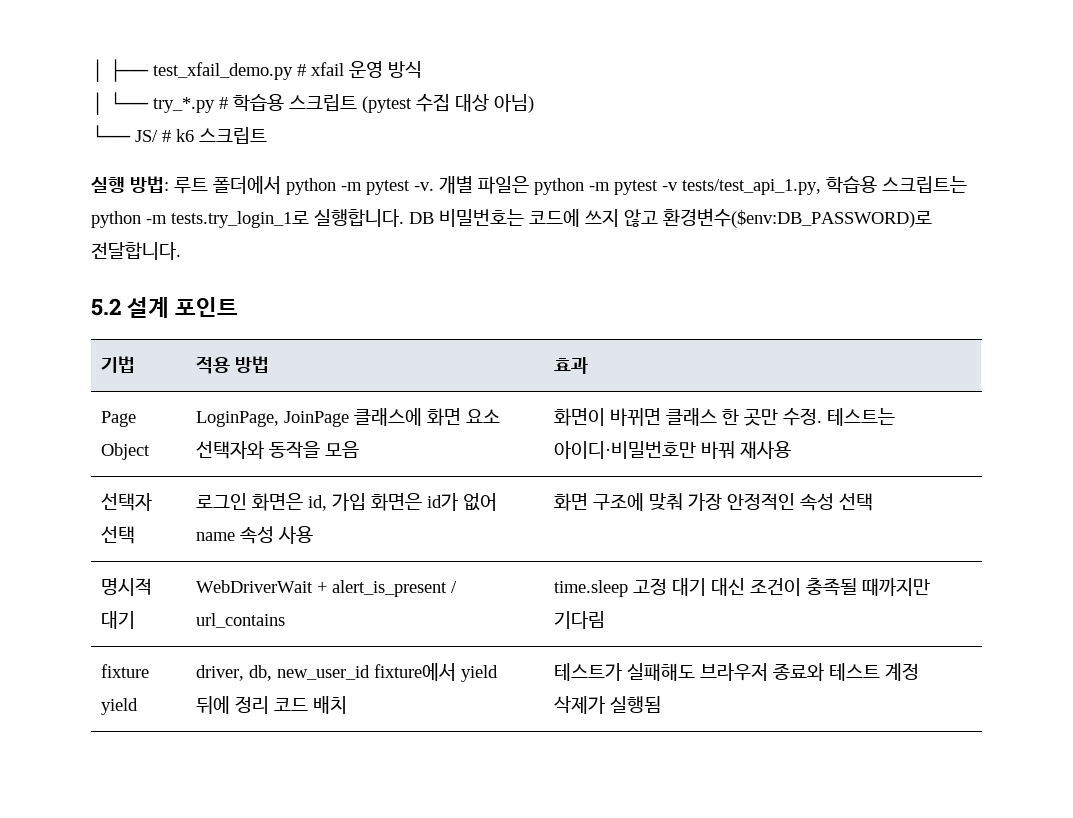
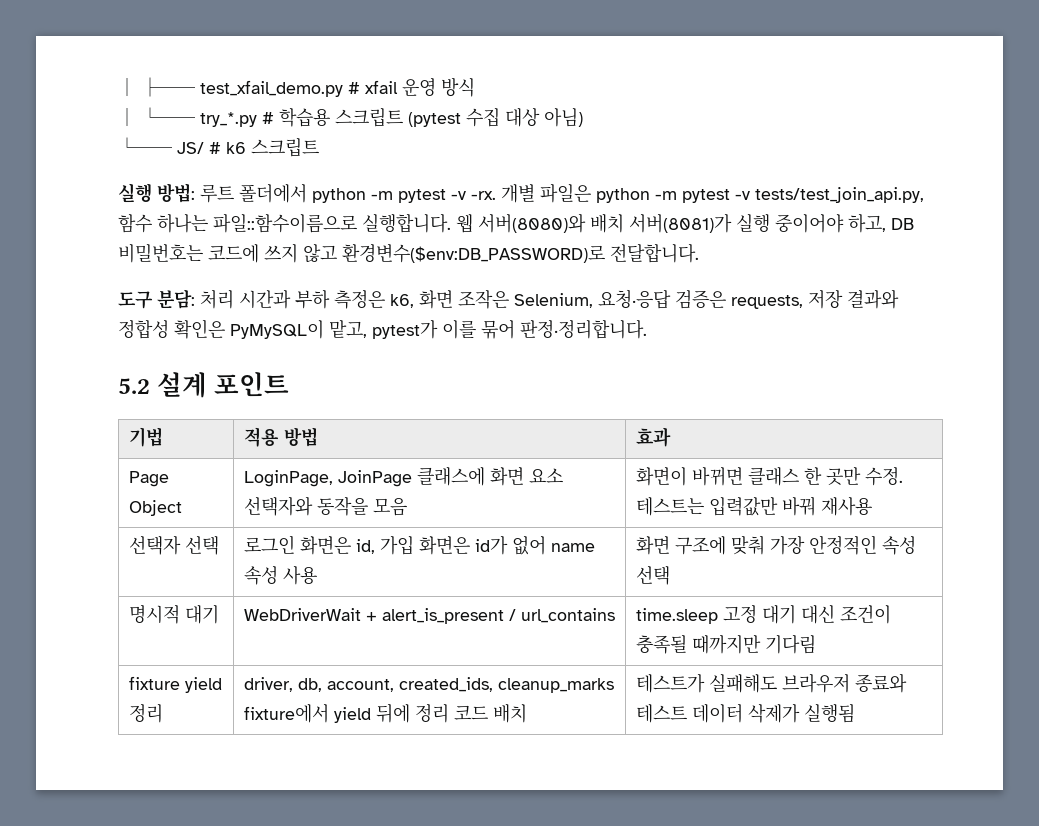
[414,182,434,191] -v. -> [451,191,496,200] -v -rx.
[682,176,967,195] [91,209,404,228] tests/test_api_1.py, 학습용 스크립트는 python -m tests.try_login_1로 실행합니다. -> [755,187,924,203] [118,213,886,233] tests/test_join_api.py, 함수 하나는 파일::함수이름으로 실행합니다. 웹 서버(8080)와 배치 서버(8081)가 실행 중이어야 하고,
(181, 251) none -> [118,289,899,309] [118,319,647,339] // 도구 분담: 처리 시간과 부하 측정은 k6, 화면 조작은 Selenium, 요청·응답 검증은 requests, 저장 결과와 정합성 확인은 PyMySQL이 맡고, pytest가 이를 묶어 판정·정리합니다.
[553,441,696,459] 아이디·비밀번호만 -> [708,497,778,516] 입력값만
(138, 706) none -> [128,704,163,723] 정리
[276,665,370,680] new_user_id -> [326,677,614,693] account, created_ids, cleanup_marks
[884,663,919,681] 계정 -> [691,703,743,723] 데이터

